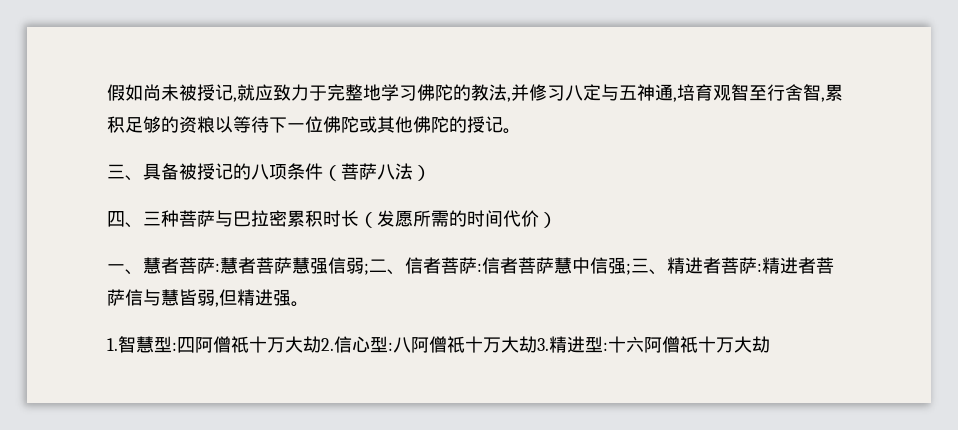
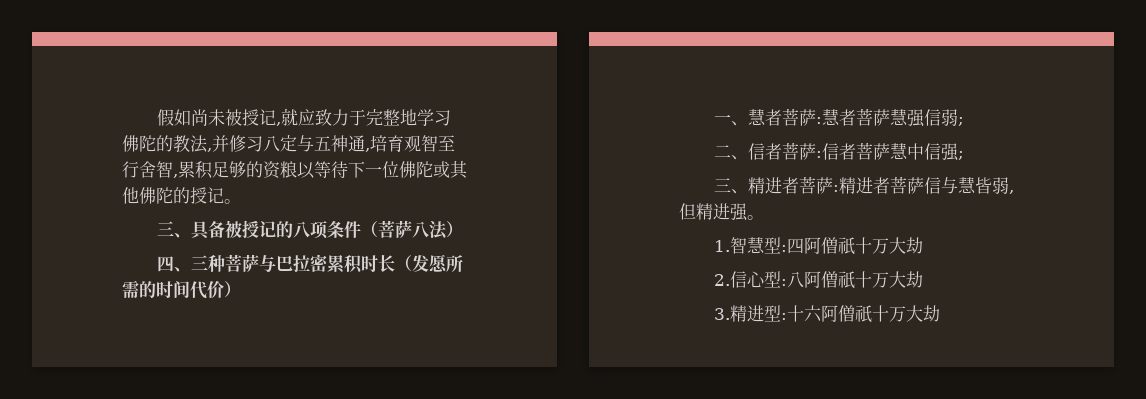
(369, 269) none -> (965, 121) //
(631, 269) none -> (965, 155) //
(321, 344) none -> (924, 245) //
(537, 344) none -> (924, 279) //

